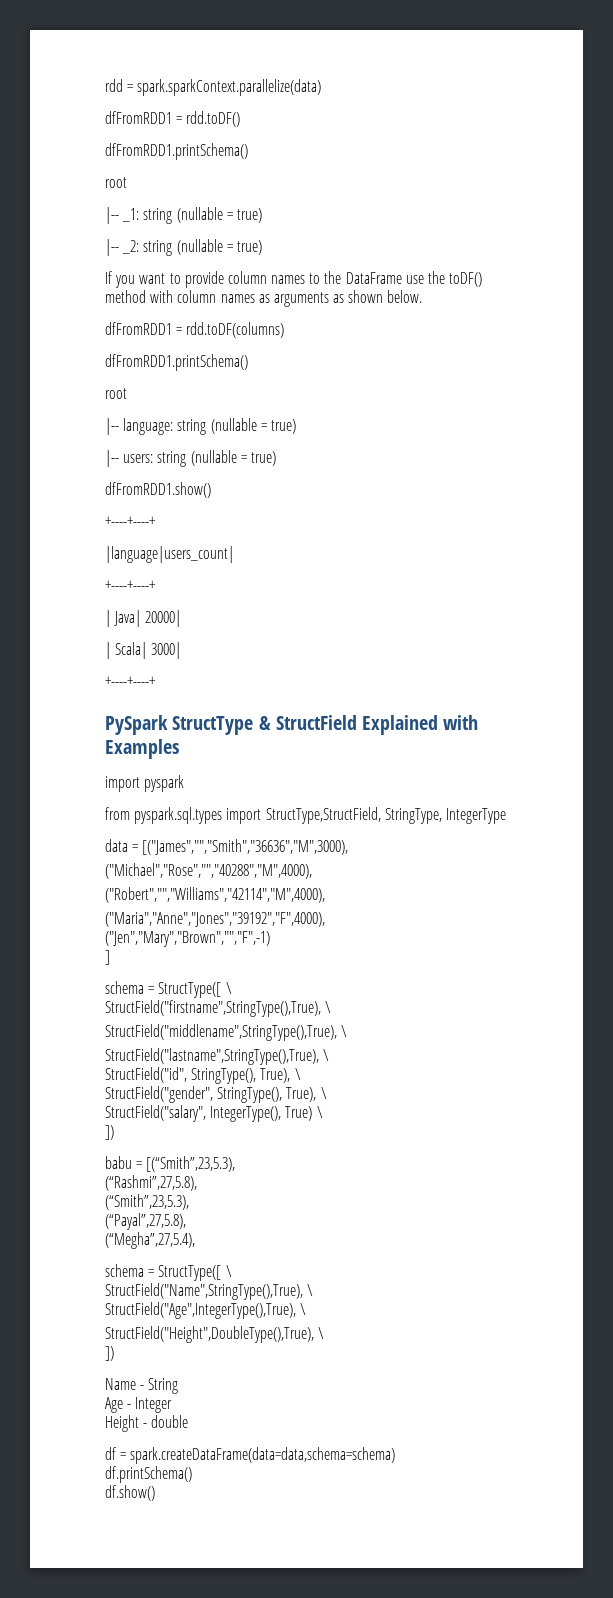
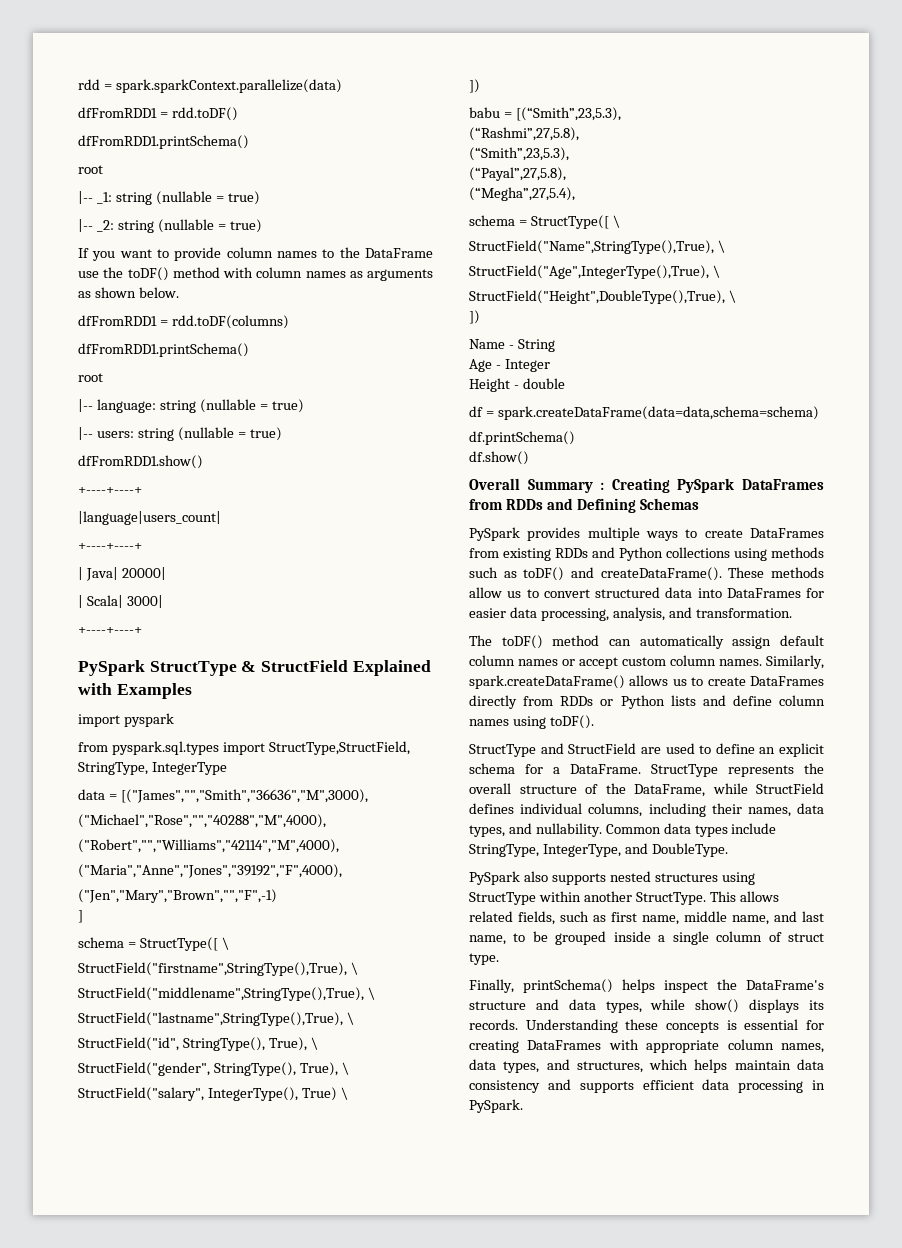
(155, 1493) none -> [469,478,824,493] [469,498,699,513] [469,527,824,541] [469,547,824,561] [469,567,824,581] [469,587,824,598] [469,607,792,621] [469,635,824,649] [469,655,824,669] [469,675,824,689] [469,695,825,709] [469,715,594,729] [469,743,824,757] [469,763,824,777] [469,783,824,797] [469,803,824,817] [469,823,777,837] [469,843,728,857] [469,871,755,885] [469,891,779,905] [469,911,824,925] [469,931,824,945] [469,953,499,965] [469,979,824,993] [469,999,825,1013] [469,1019,824,1033] [469,1039,824,1053] [469,1059,824,1073] [469,1079,825,1093] [469,1099,523,1113] // Overall Summary : Creating PySpark DataFrames from RDDs and Defining Schemas // PySpark provides multiple ways to create DataFrames from existing RDDs and Python collections using methods such as toDF() and createDataFrame(). These methods allow us to convert structured data into DataFrames for easier data processing, analysis, and transformation. // The toDF() method can automatically assign default column names or accept custom column names. Similarly, spark.createDataFrame() allows us to create DataFrames directly from RDDs or Python lists and define column names using toDF(). // StructType and StructField are used to define an explicit schema for a DataFrame. StructType represents the overall structure of the DataFrame, while StructField defines individual columns, including their names, data types, and nullability. Common data types include StringType, IntegerType, and DoubleType. // PySpark also supports nested structures using StructType within another StructType. This allows related fields, such as first name, middle name, and last name, to be grouped inside a single column of struct type. // Finally, printSchema() helps inspect the DataFrame's structure and data types, while show() displays its records. Understanding these concepts is essential for creating DataFrames with appropriate column names, data types, and structures, which helps maintain data consistency and supports efficient data processing in PySpark.

